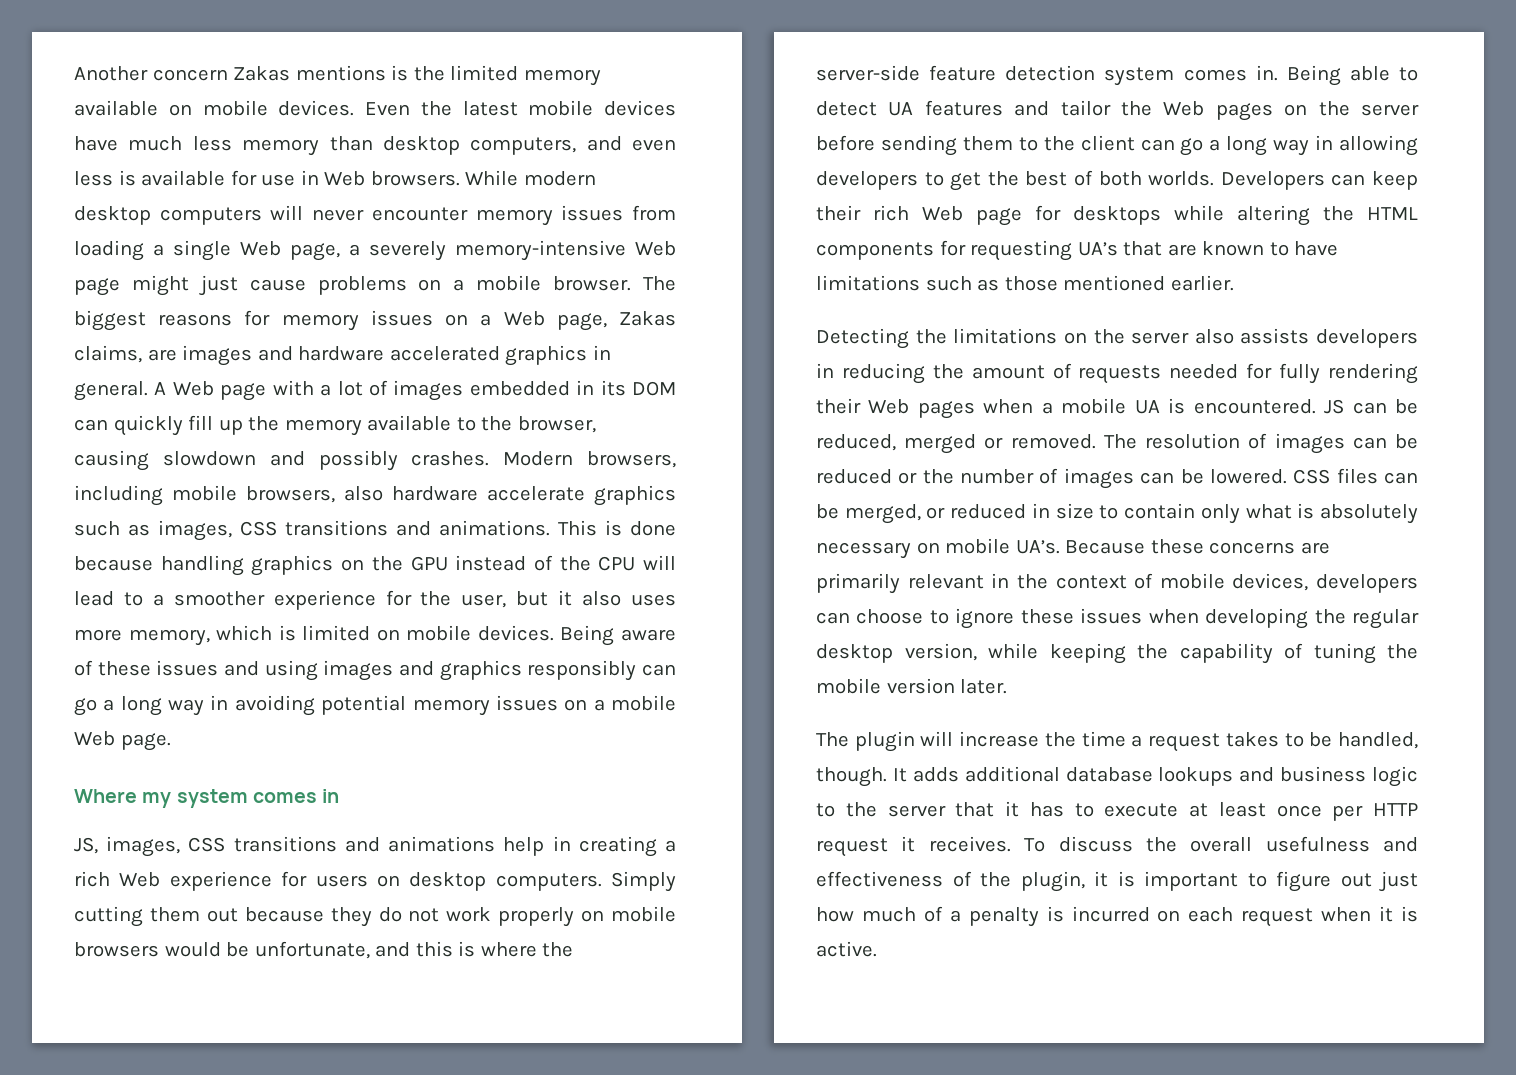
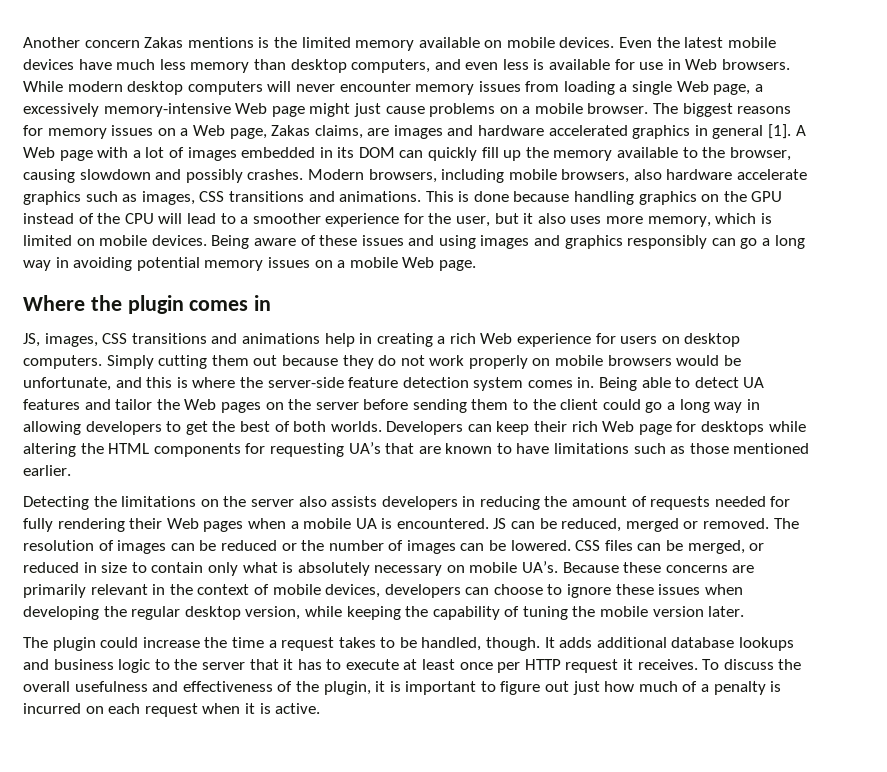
[369,241,446,261] severely -> [23,103,99,117] excessively
[74,381,148,401] general. -> [712,124,792,139] general [1].
[142,789,248,808] my system -> [90,295,184,314] the plugin
[1140,139,1175,151] can -> [602,399,641,410] could
[920,731,954,746] will -> [100,637,139,648] could

